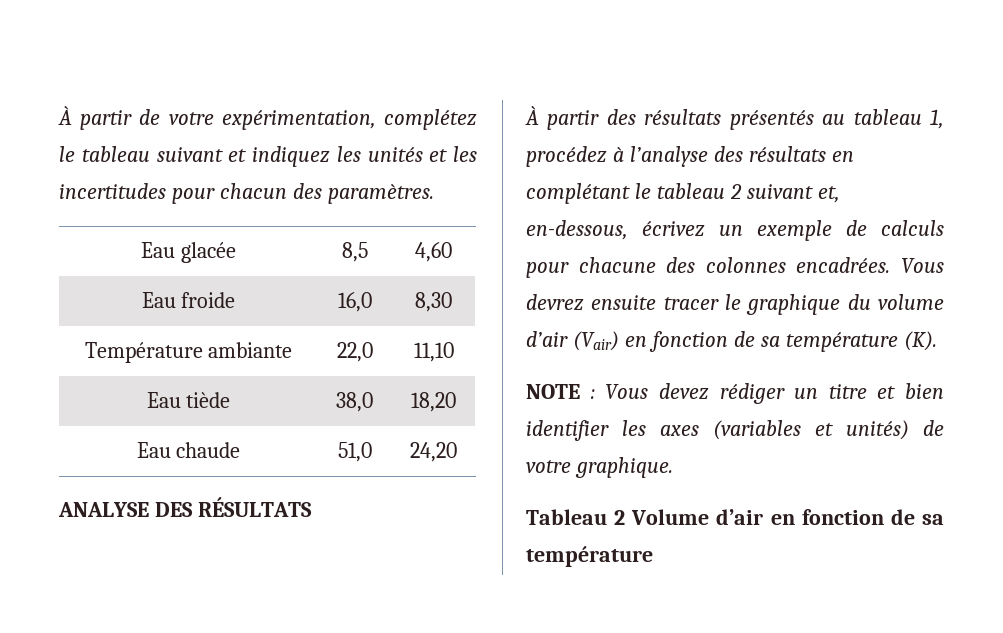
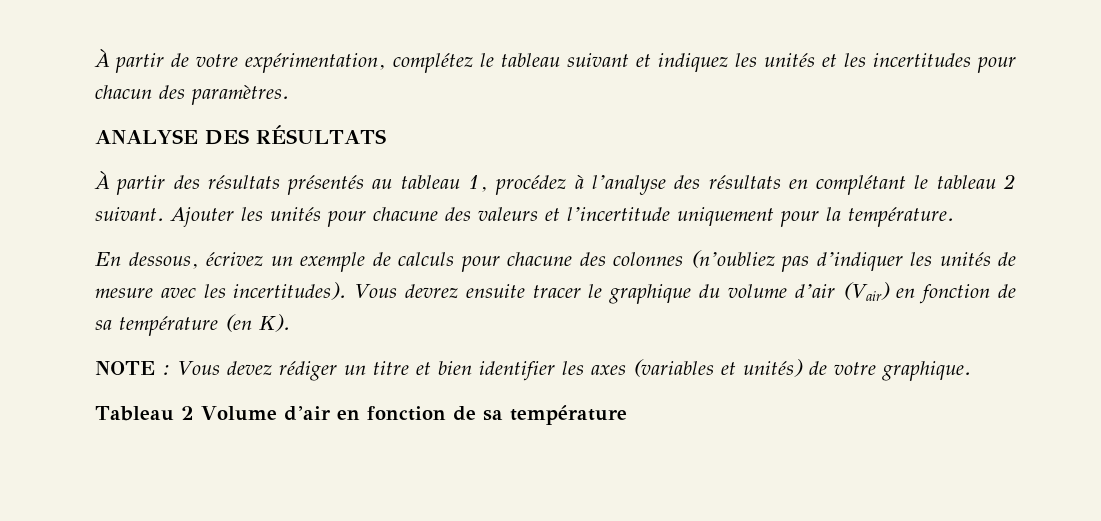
[141,242,236,263] [341,242,368,262] [415,242,452,262] [141,292,236,308] [337,292,372,312] [415,292,452,312] [84,342,293,363] [336,342,373,362] [413,342,454,362] [146,392,231,408] [336,392,373,412] [411,392,456,412] [136,442,241,458] [337,442,372,462] [410,442,457,462] // Eau glacée | 8,5 | 4,60 // Eau froide | 16,0 | 8,30 // Température ambiante | 22,0 | 11,10 // Eau tiède | 38,0 | 18,20 // Eau chaude | 51,0 | 24,20 -> (289, 95) none
[746,184,840,203] [526,220,628,240] suivant et, en-dessous, -> [95,207,954,227] [95,252,199,269] suivant. Ajouter les unités pour chacune des valeurs et l’incertitude uniquement pour la température. // En dessous,
[796,257,891,273] encadrées. -> [690,250,1016,272] [95,282,347,300] (n’oubliez pas d’indiquer les unités de mesure avec les incertitudes).
[903,331,937,351] (K). -> [225,314,290,332] (en K).

